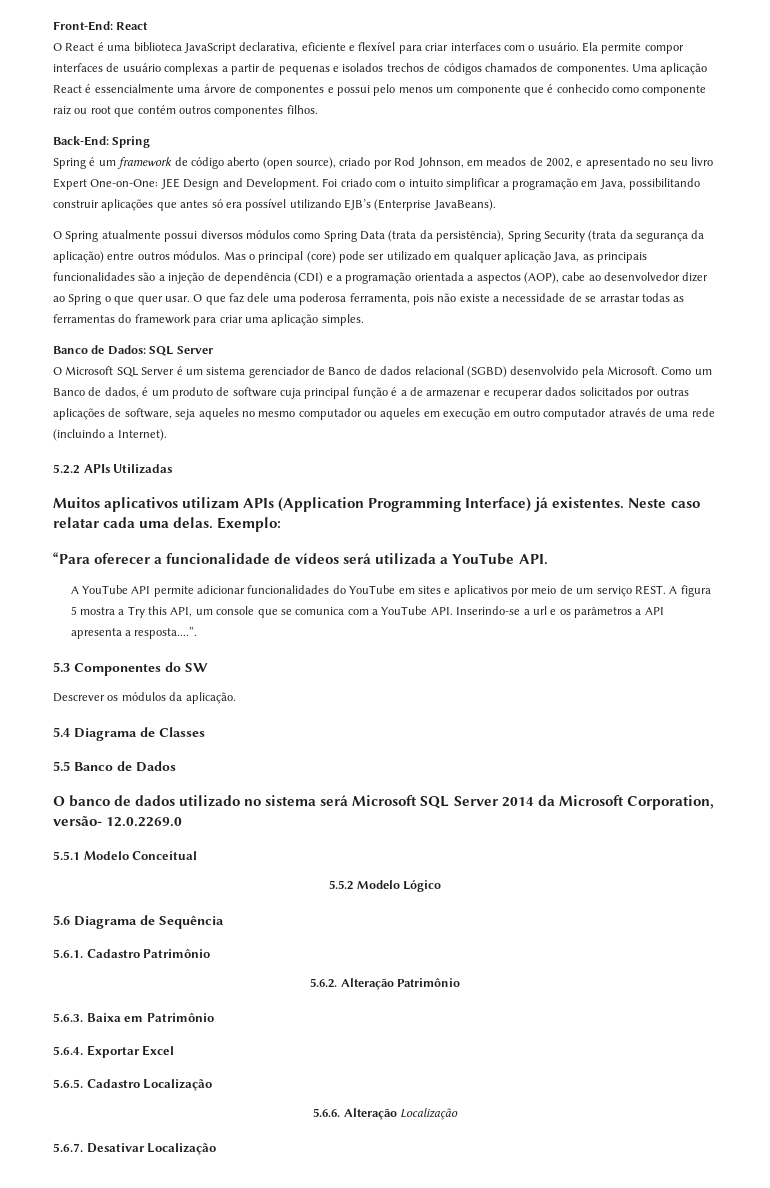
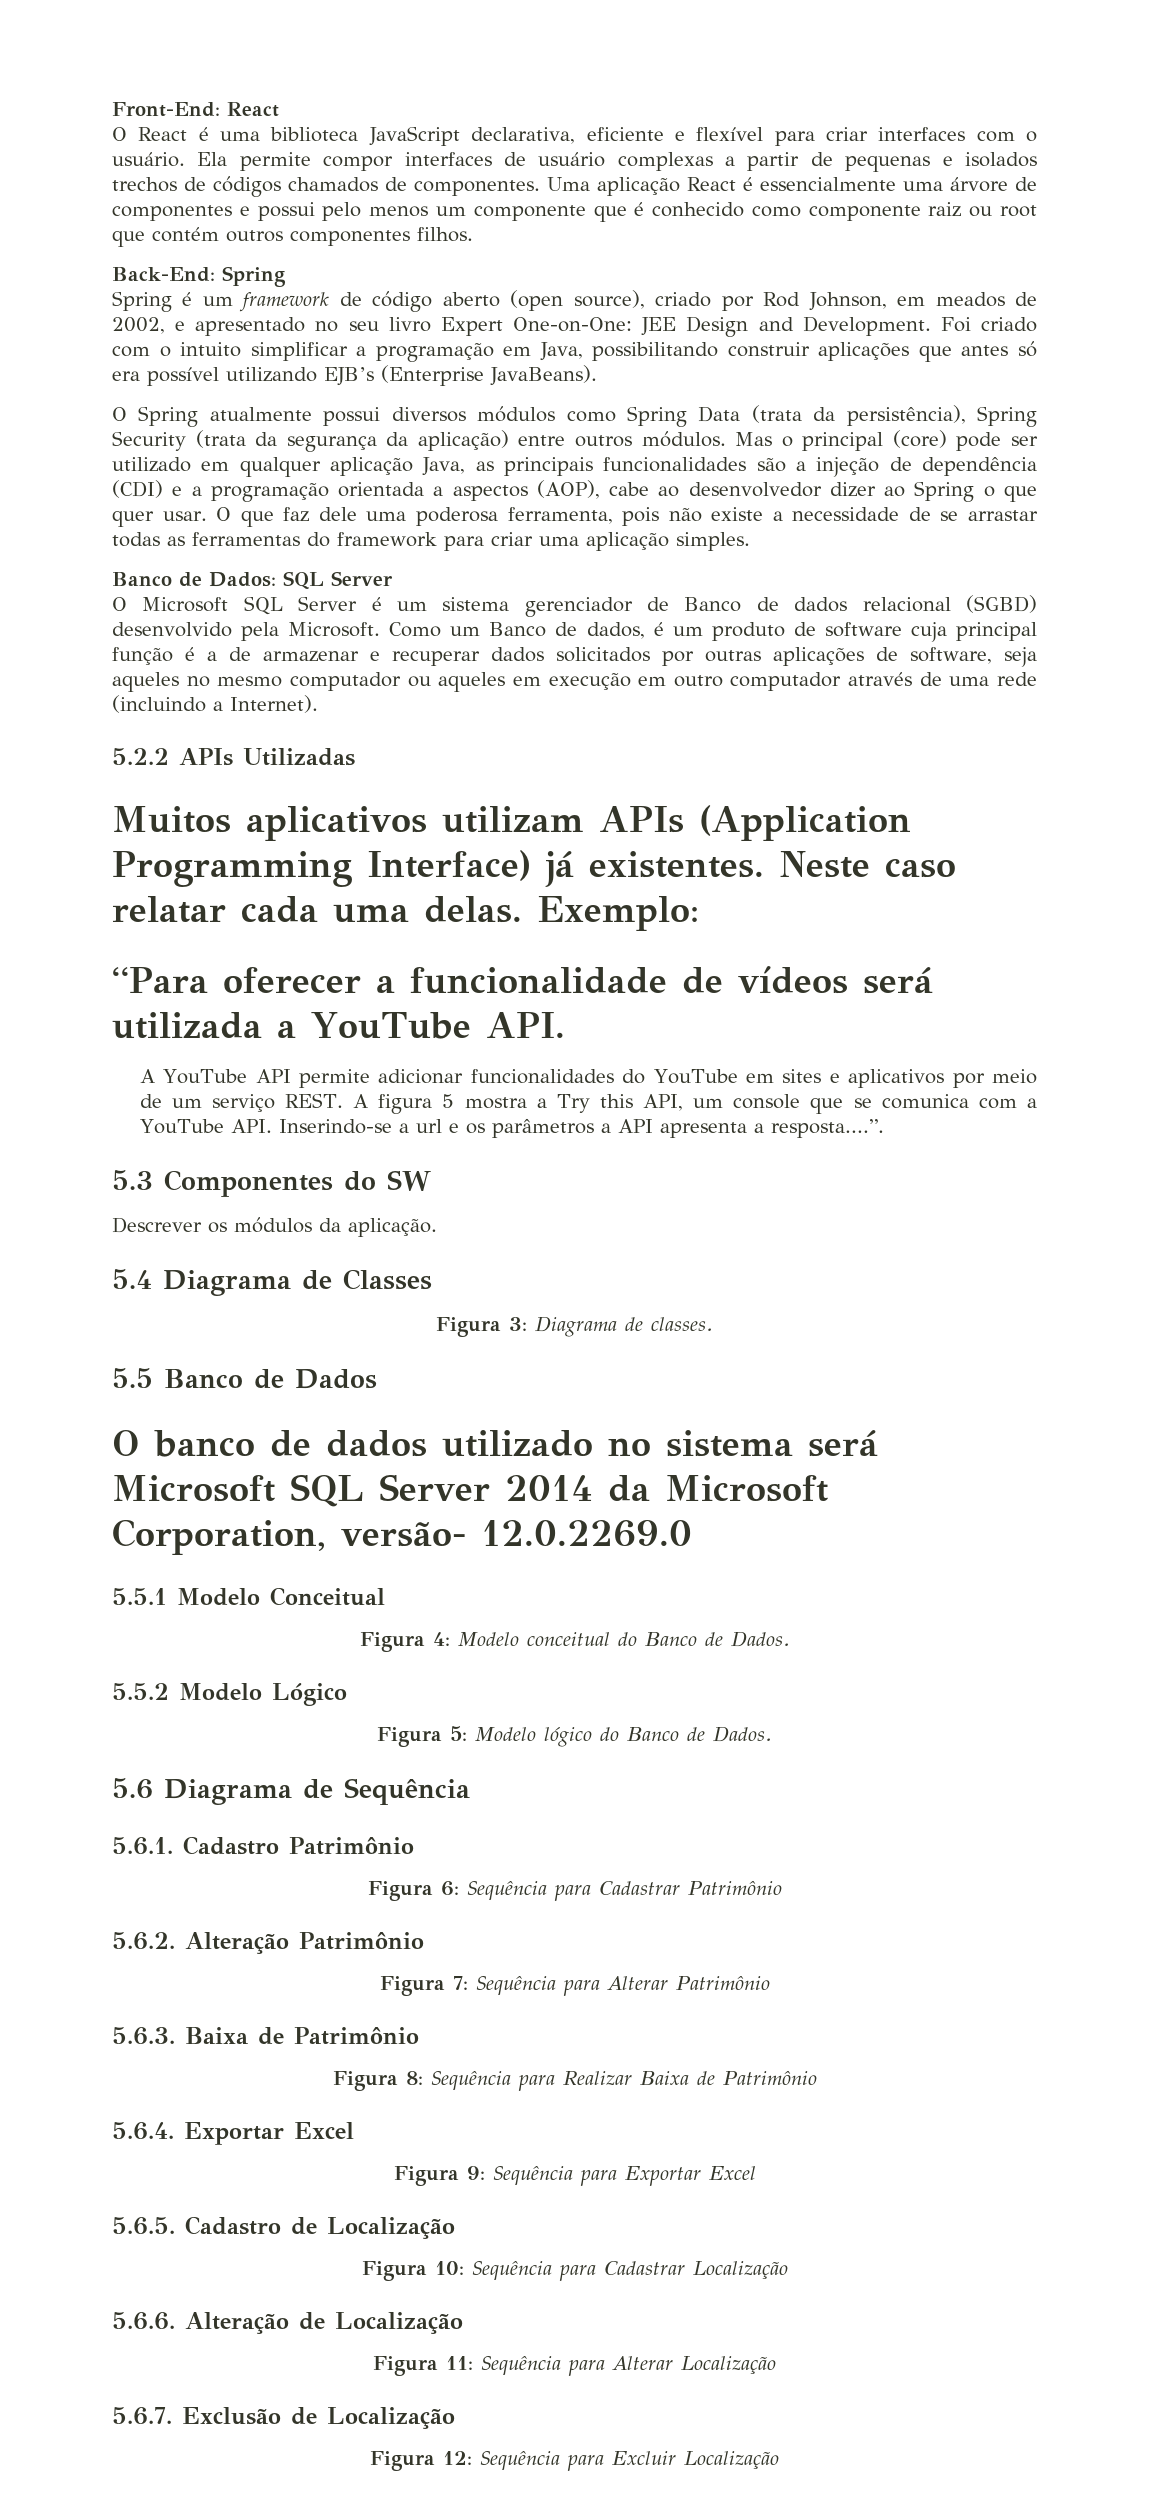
(205, 732) none -> [436,1316,713,1337] // Figura 3: Diagrama de classes.
[329,880,441,892] 5.5.2 Modelo Lógico -> [359,1631,790,1652] [112,1683,347,1706] [377,1726,772,1747] Figura 4: Modelo conceitual do Banco de Dados. // 5.5.2 Modelo Lógico // Figura 5: Modelo lógico do Banco de Dados.
[310,978,460,990] [53,1012,214,1022] [53,1045,175,1058] [53,1079,213,1091] [313,1108,397,1120] 5.6.2. Alteração Patrimônio // 5.6.3. Baixa em Patrimônio // 5.6.4. Exportar Excel // 5.6.5. Cadastro Localização // 5.6.6. Alteração -> [367,1881,782,1901] [112,1932,424,1954] [379,1976,770,1996] [112,2027,419,2045] [332,2071,817,2091] [112,2122,354,2145] [393,2166,756,2186] [112,2216,455,2239] [361,2261,788,2281] [112,2312,463,2334] [373,2356,673,2376] Figura 6: Sequência para Cadastrar Patrimônio // 5.6.2. Alteração Patrimônio // Figura 7: Sequência para Alterar Patrimônio // 5.6.3. Baixa de Patrimônio // Figura 8: Sequência para Realizar Baixa de Patrimônio // 5.6.4. Exportar Excel // Figura 9: Sequência para Exportar Excel // 5.6.5. Cadastro de Localização // Figura 10: Sequência para Cadastrar Localização // 5.6.6. Alteração de Localização // Figura 11: Sequência para Alterar
[86,1143,217,1155] Desativar Localização -> [182,2407,455,2429] [370,2451,779,2471] Exclusão de Localização // Figura 12: Sequência para Excluir Localização

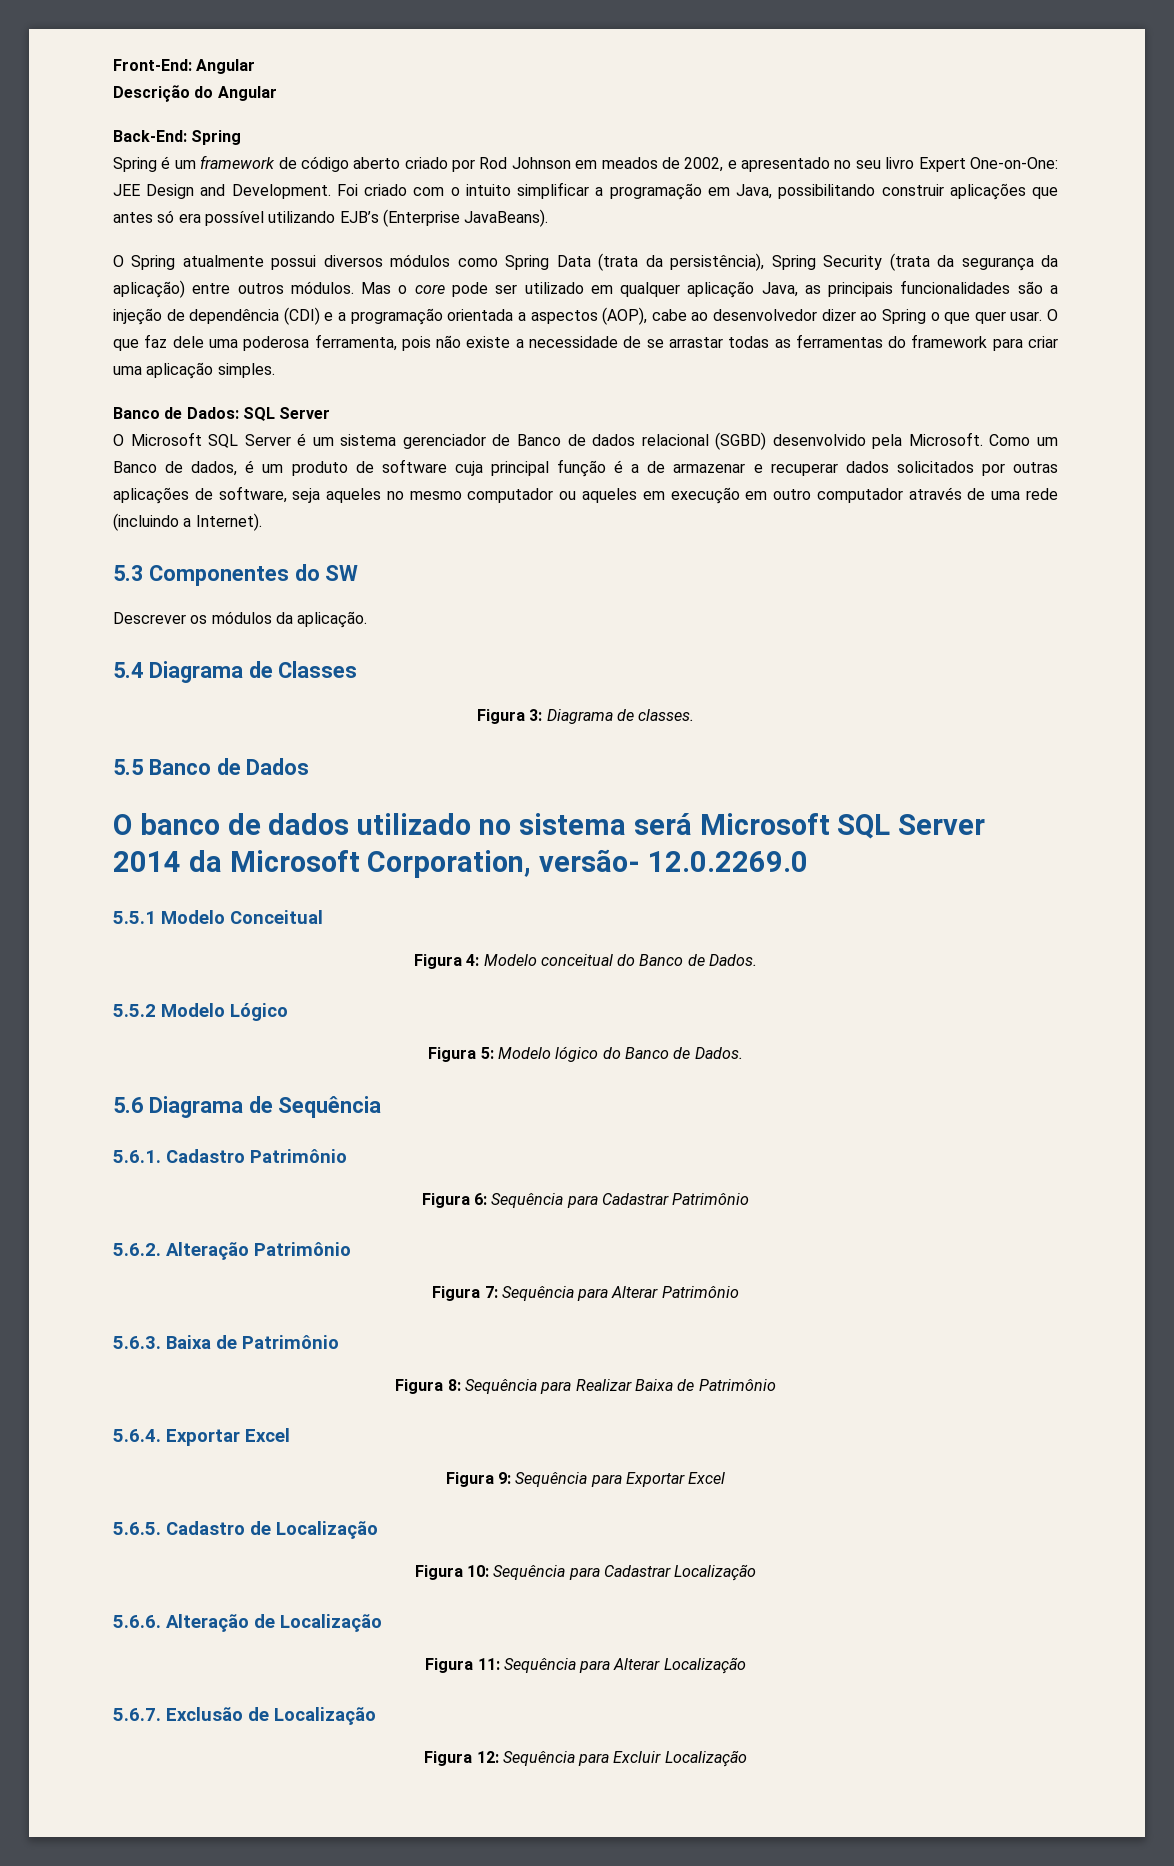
[227,102,279,117] [112,126,1038,146] [112,152,1037,172] [112,176,1037,197] [112,202,1038,222] [112,227,473,247] React // O React é uma biblioteca JavaScript declarativa, eficiente e flexível para criar interfaces com o usuário. Ela permite compor interfaces de usuário complexas a partir de pequenas e isolados trechos de códigos chamados de componentes. Uma aplicação React é essencialmente uma árvore de componentes e possui pelo menos um componente que é conhecido como componente raiz ou root que contém outros componentes filhos. -> [196,59,256,74] [113,85,277,102] Angular // Descrição do Angular
[510,290,645,311] (open source), -> (401, 163) none
[808,292,887,311] Johnson, -> [511,157,571,169] Johnson
[802,430,947,451] principal (core) -> [414,284,445,294] core
[112,748,355,766] [112,805,911,841] [112,850,956,887] [112,896,699,931] [112,966,933,994] [112,1012,565,1039] [139,1069,1037,1088] [139,1093,1038,1114] [139,1118,884,1138] // 5.2.2 APIs Utilizadas // Muitos aplicativos utilizam APIs (Application Programming Interface) já existentes. Neste caso relatar cada uma delas. Exemplo: // “Para oferecer a funcionalidade de vídeos será utilizada a YouTube API. // A YouTube API permite adicionar funcionalidades do YouTube em sites e aplicativos por meio de um serviço REST. A figura 5 mostra a Try this API, um console que se comunica com a YouTube API. Inserindo-se a url e os parâmetros a API apresenta a resposta....”. -> (262, 522) none

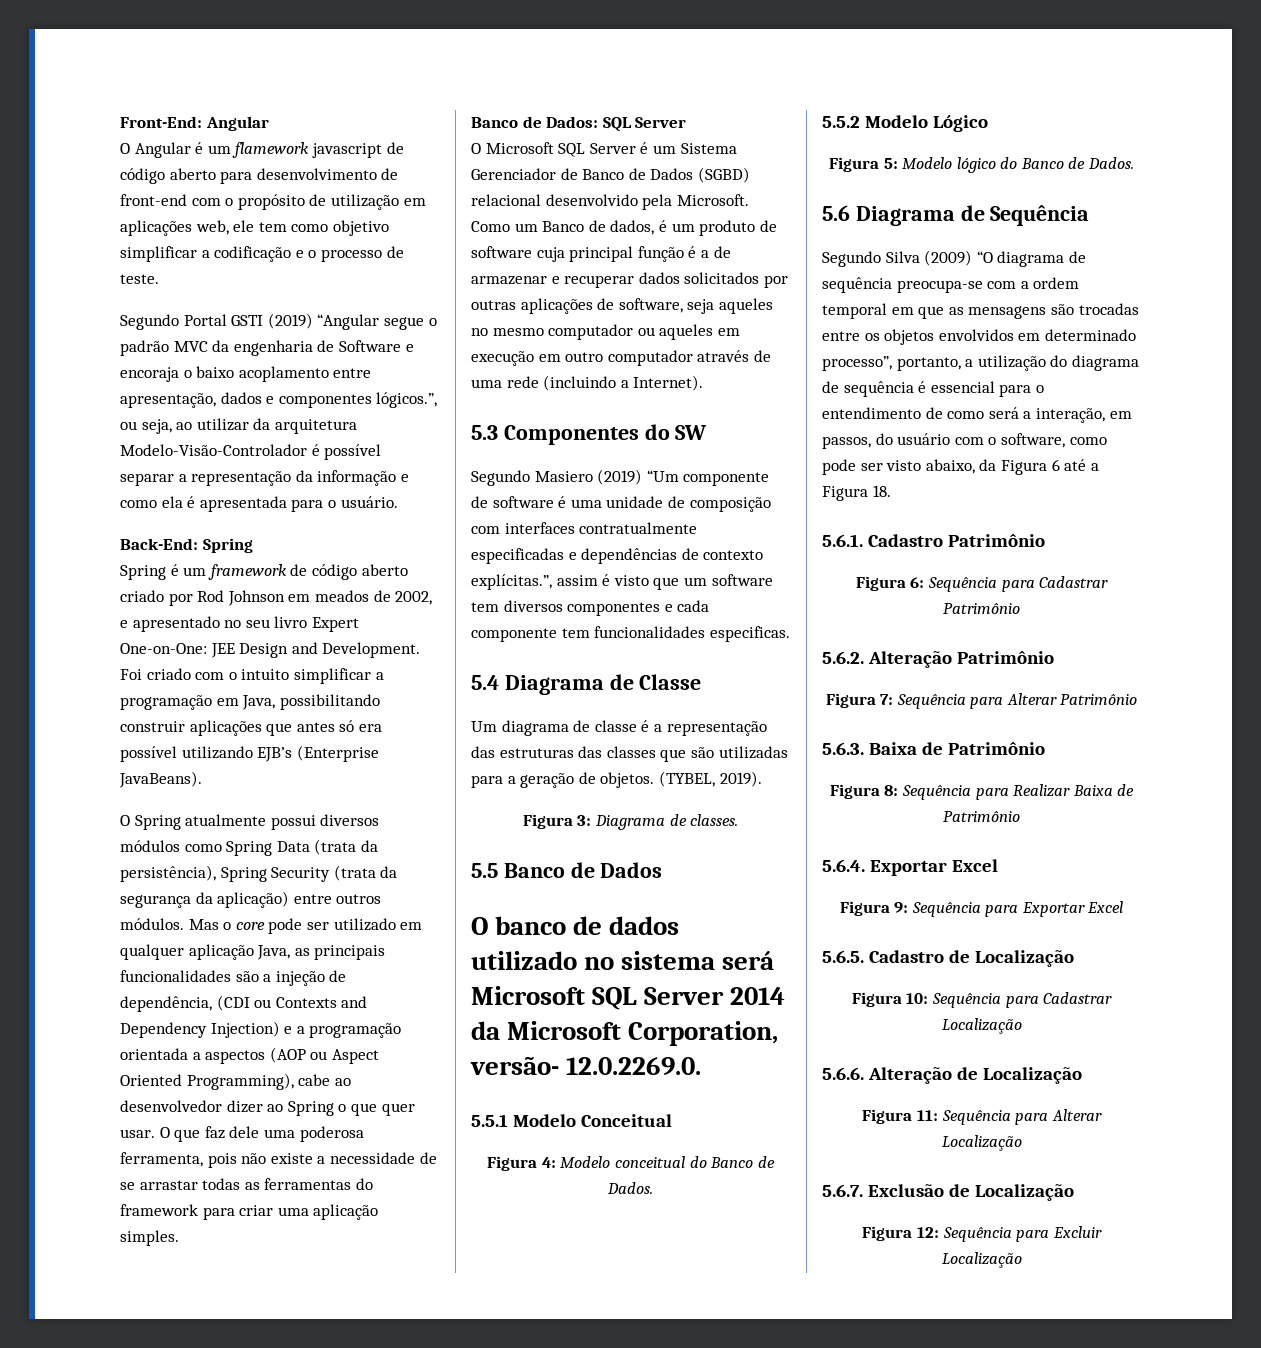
[113,85,277,102] Descrição do Angular -> [120,142,404,158] [120,168,399,184] [120,194,426,210] [120,220,389,236] [120,246,404,262] [120,274,159,284] [120,313,437,330] [120,340,414,356] [120,366,372,382] [120,392,438,408] [120,418,357,434] [120,444,382,460] [120,470,409,486] [120,496,398,512] O Angular é um flamework javascript de código aberto para desenvolvimento de front-end com o propósito de utilização em aplicações web, ele tem como objetivo simplificar a codificação e o processo de teste. // Segundo Portal GSTI (2019) “Angular segue o padrão MVC da engenharia de Software e encoraja o baixo acoplamento entre apresentação, dados e componentes lógicos.”, ou seja, ao utilizar da arquitetura Modelo-Visão-Controlador é possível separar a representação da informação e como ela é apresentada para o usuário.
[189,307,320,325] dependência (CDI) -> [120,995,368,1012] [120,1021,280,1038] dependência, (CDI ou Contexts and Dependency Injection)
[602,307,648,325] (AOP), -> [269,1047,379,1064] [120,1073,294,1090] (AOP ou Aspect Oriented Programming),
[340,434,486,449] sistema gerenciador -> [680,143,737,154] [471,168,556,180] Sistema Gerenciador
[592,432,767,450] dados relacional (SGBD) -> [650,167,750,183] [471,194,541,206] Dados (SGBD) relacional
[113,611,368,628] [113,661,358,683] Descrever os módulos da aplicação. // 5.4 Diagrama de Classes -> [471,469,770,486] [471,496,771,512] [471,522,698,534] [471,548,764,564] [471,574,773,590] [471,600,710,616] [471,626,790,642] [471,674,702,695] [471,720,767,736] [471,746,788,762] [471,771,762,788] Segundo Masiero (2019) “Um componente de software é uma unidade de composição com interfaces contratualmente especificadas e dependências de contexto explícitas.”, assim é visto que um software tem diversos componentes e cada componente tem funcionalidades especificas. // 5.4 Diagrama de Classe // Um diagrama de classe é a representação das estruturas das classes que são utilizadas para a geração de objetos. (TYBEL, 2019).
[648,851,809,872] 12.0.2269.0 -> [566,1057,702,1075] 12.0.2269.0.
(382, 1107) none -> [822,250,1086,267] [822,277,1080,293] [822,303,1139,319] [822,329,1136,345] [822,355,1139,371] [822,381,1044,397] [822,407,1132,423] [822,433,1107,449] [822,459,1099,475] [822,485,891,501] // Segundo Silva (2009) “O diagrama de sequência preocupa-se com a ordem temporal em que as mensagens são trocadas entre os objetos envolvidos em determinado processo”, portanto, a utilização do diagrama de sequência é essencial para o entendimento de como será a interação, em passos, do usuário com o software, como pode ser visto abaixo, da Figura 6 até a Figura 18.

